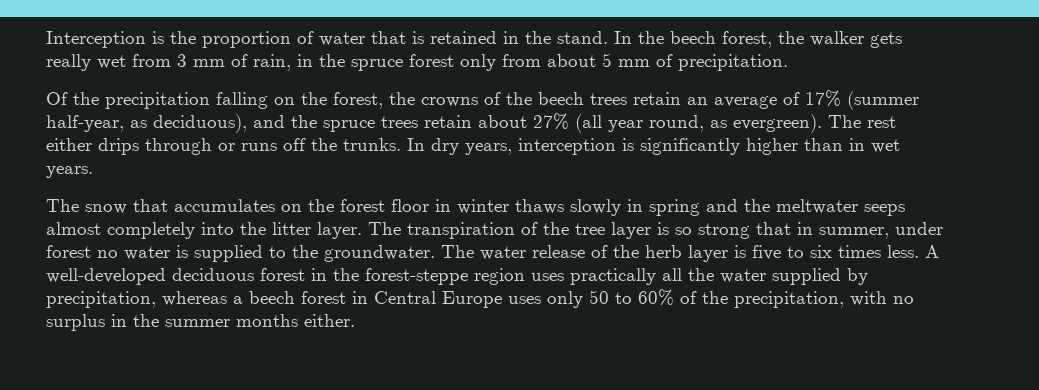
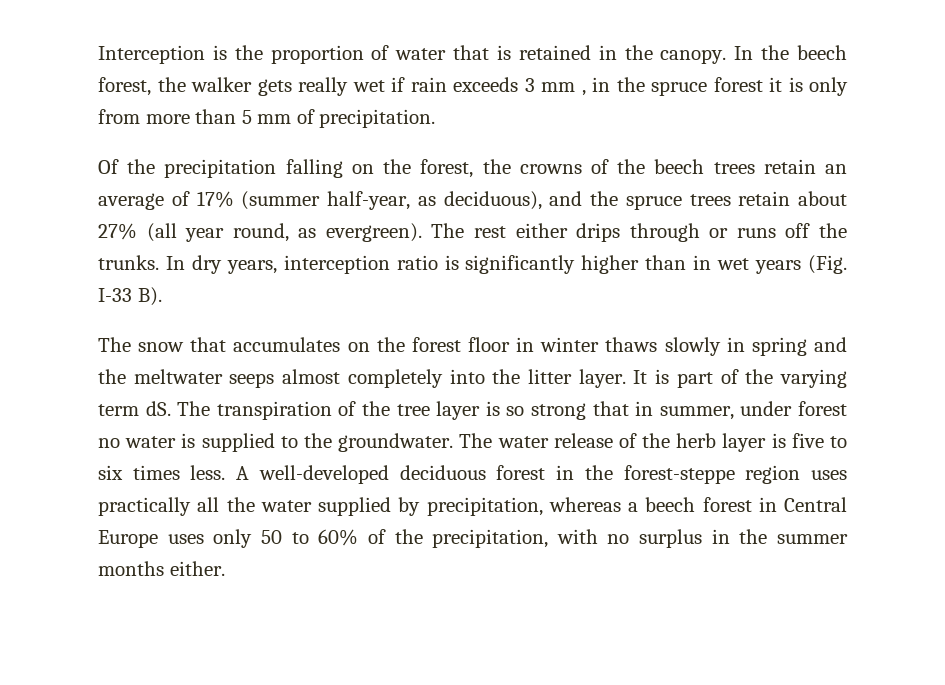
[557,31,608,44] stand. -> [660,49,727,64] canopy.
[132,54,596,71] from 3 mm of rain, in the spruce forest only from about -> [391,77,848,96] [98,109,237,124] if rain exceeds 3 mm , in the spruce forest it is only from more than
(616, 146) none -> [396,255,438,270] ratio
[46,166,93,178] years. -> [755,255,847,274] [98,287,162,306] years (Fig. I-33 B).
(362, 230) none -> [633,369,847,388] [98,401,171,416] It is part of the varying term dS.

